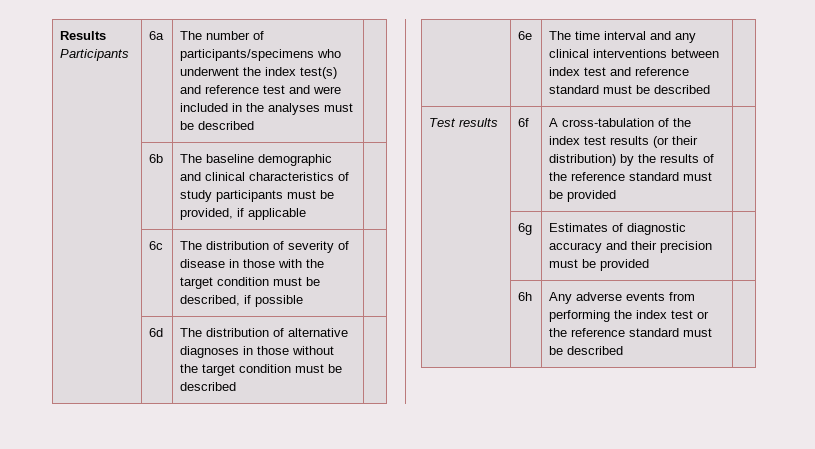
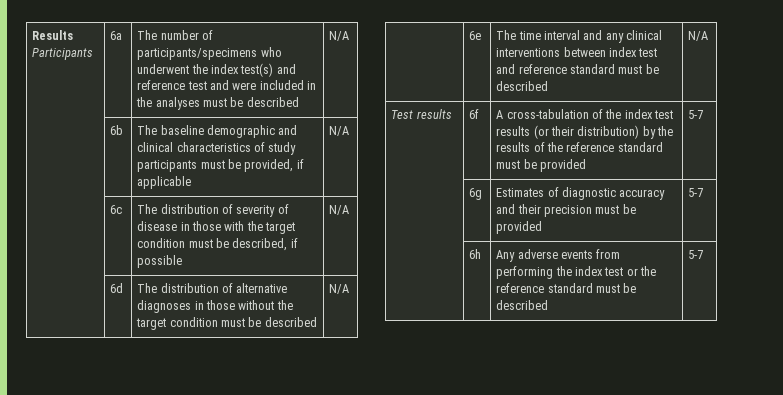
(255, 125) none -> [329,31,350,41] N/A
(307, 214) none -> [329,126,350,136] N/A
(304, 301) none -> [329,205,350,215] N/A
(237, 386) none -> [329,284,350,294] N/A
(711, 89) none -> [688,31,709,41] N/A
(617, 196) none -> [688,110,704,119] 5-7
(650, 265) none -> [688,188,704,197] 5-7
(624, 350) none -> [688,250,704,259] 5-7

